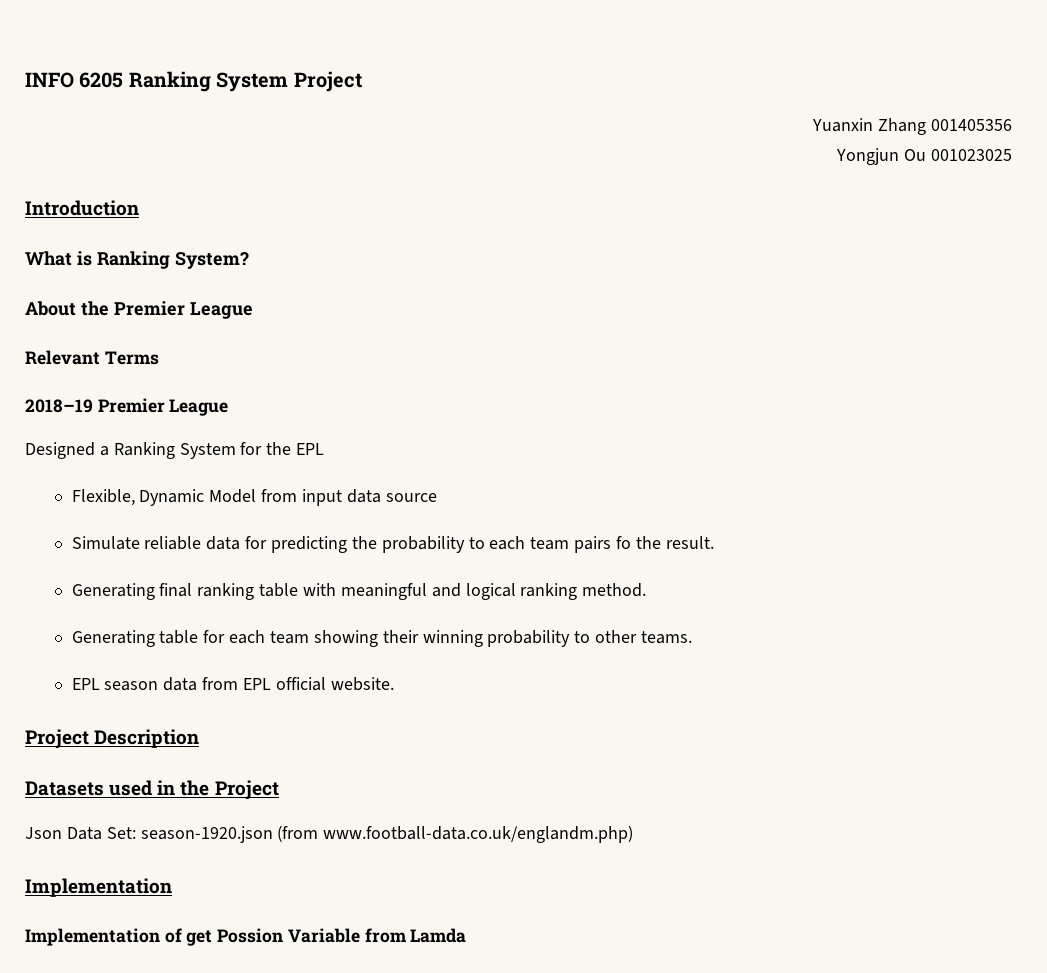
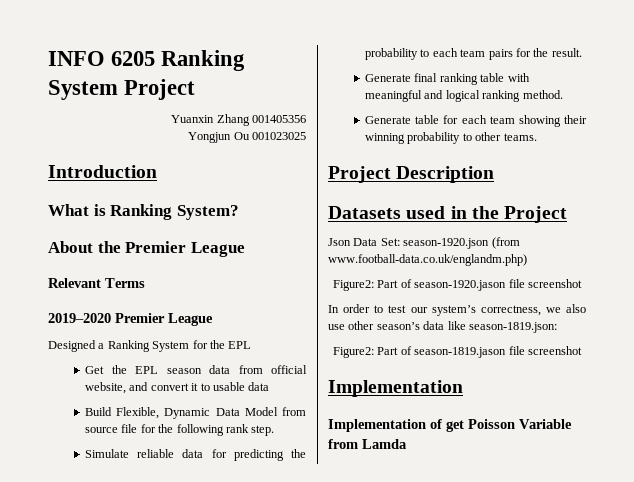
[25,399,93,413] 2018–19 -> [48,313,111,323] 2019–2020
(325, 449) none -> [85,365,307,374] [85,382,270,394] [85,407,113,416] Get the EPL season data from official website, and convert it to usable data // Build
(205, 497) none -> [215,408,240,416] Data
[302,489,381,506] input data -> (306, 411) none
(437, 497) none -> [121,424,275,436] file for the following rank step.
[616,536,632,549] fo -> [515,48,531,57] for
[71,583,155,600] Generating -> [365,74,412,82] Generate
[71,630,155,647] Generating -> [365,116,412,124] Generate
[71,677,394,691] // EPL season data from EPL official website. -> (537, 137) none
(634, 834) none -> [333,279,582,291] [328,304,586,316] [328,321,557,333] [333,346,582,358] // Figure2: Part of season-1920.jason file screenshot // In order to test our system’s correctness, we also use other season’s data like season-1819.json: // Figure2: Part of season-1819.jason file screenshot
[217,928,284,943] Possion -> [468,419,515,429] Poisson

